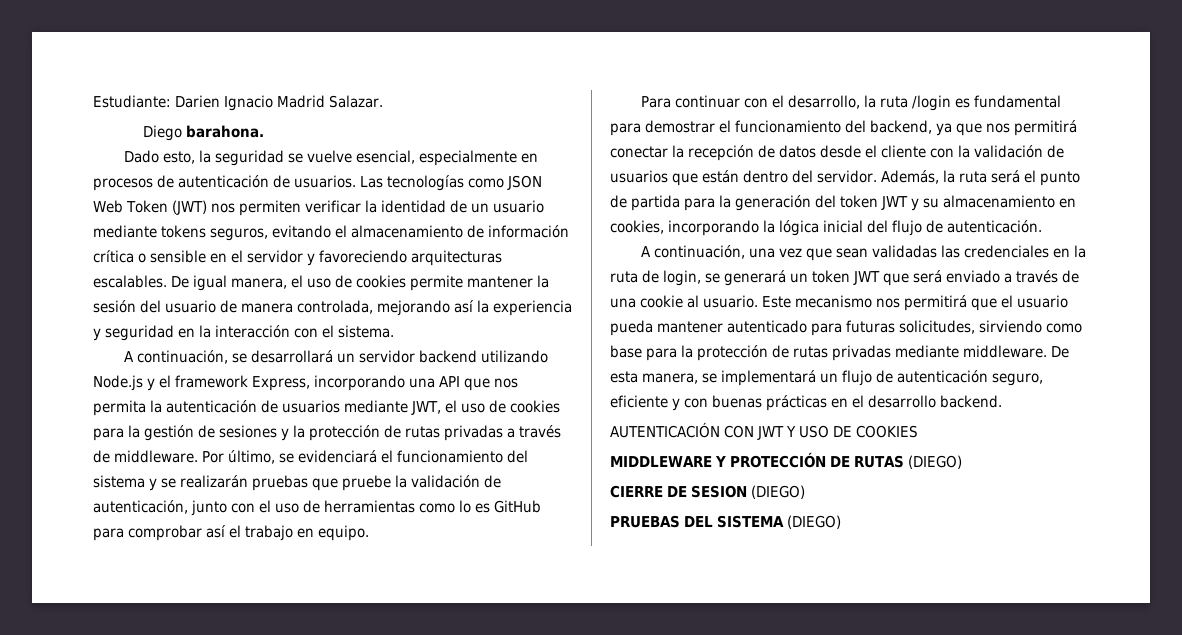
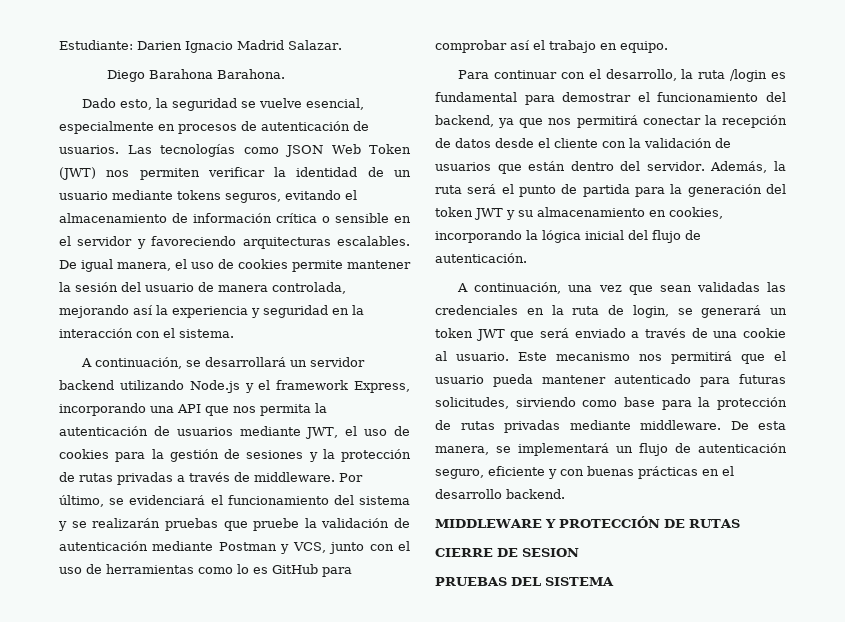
[185,125,264,138] barahona. -> [148,69,285,79] Barahona Barahona.
[93,500,188,514] autenticación, -> [59,541,326,554] autenticación mediante Postman y VCS,
[610,422,918,440] // AUTENTICACIÓN CON JWT Y USO DE COOKIES -> (565, 494) none
[907,455,962,469] (DIEGO) -> (740, 523) none
[751,485,805,499] (DIEGO) -> (579, 552) none
[787,515,841,529] (DIEGO) -> (614, 581) none

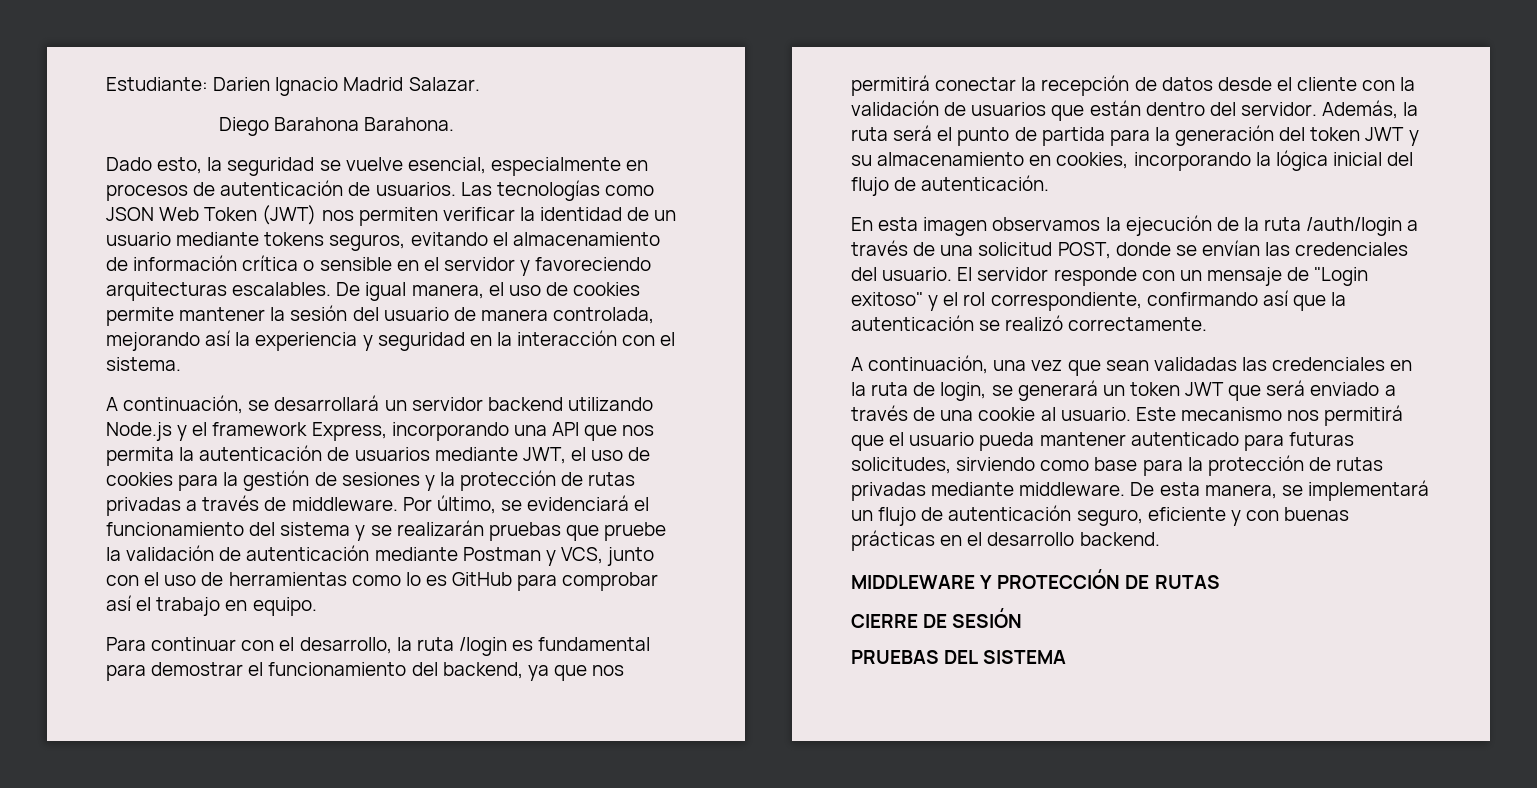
(527, 258) none -> [851,215,1419,236] [851,240,1409,259] [851,267,1369,286] [851,290,1347,311] [851,315,1208,331] // En esta imagen observamos la ejecución de la ruta /auth/login a través de una solicitud POST, donde se envían las credenciales del usuario. El servidor responde con un mensaje de "Login exitoso" y el rol correspondiente, confirmando así que la autenticación se realizó correctamente.
[522,548,579,557] SESION -> [952,608,1023,628] SESIÓN

